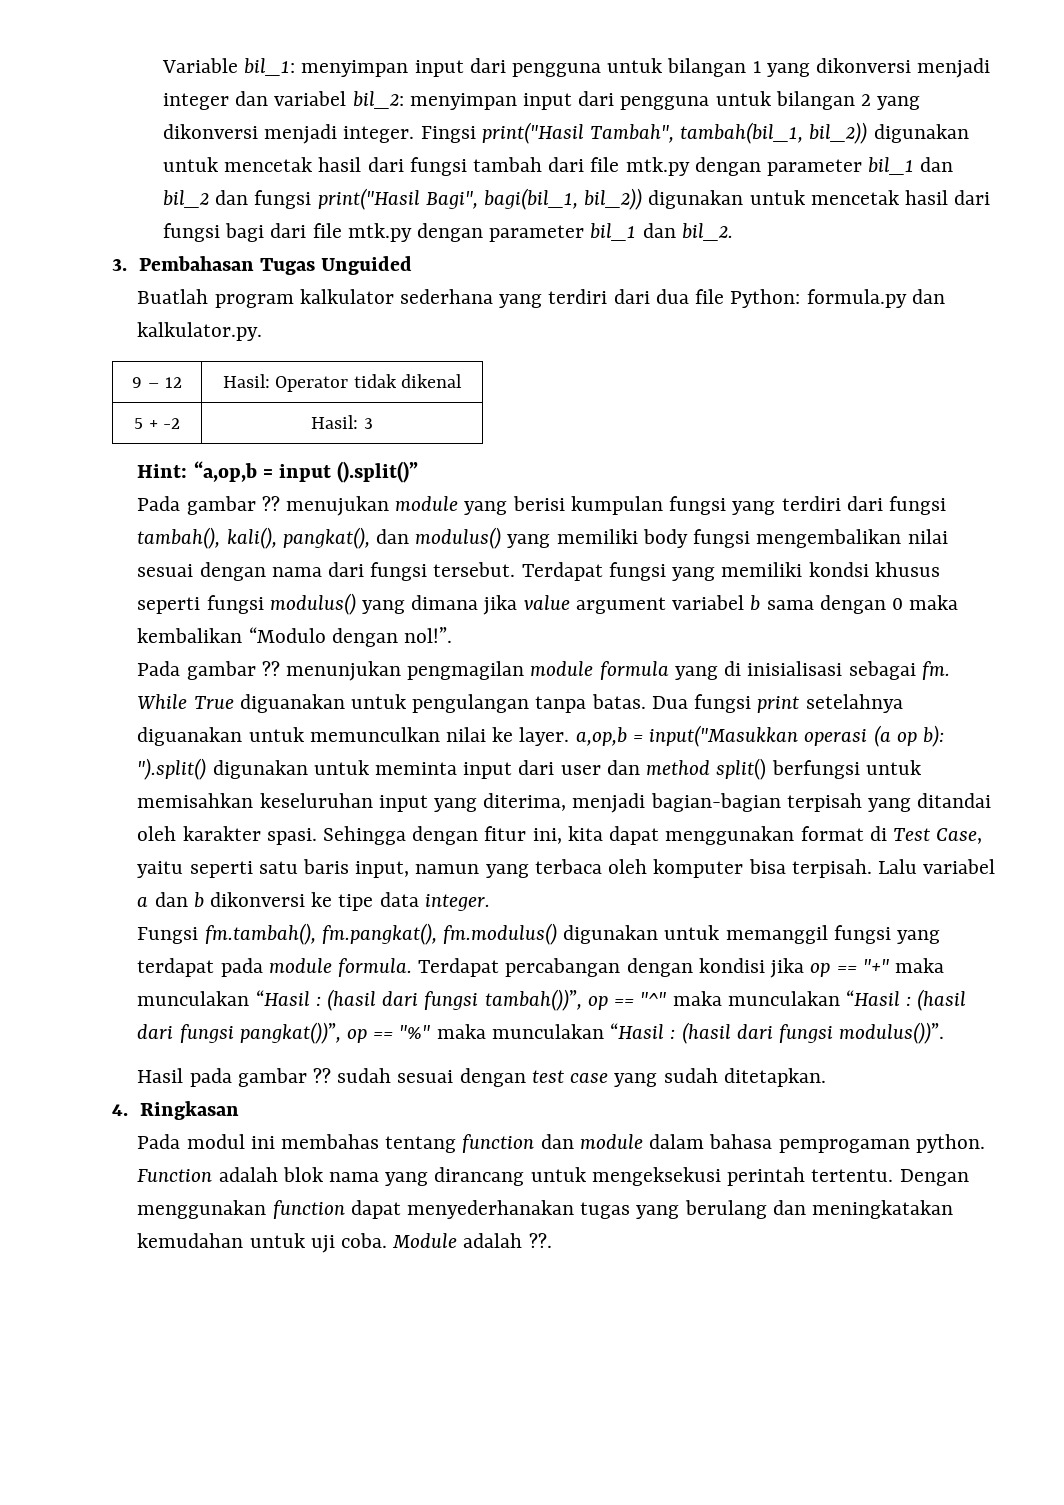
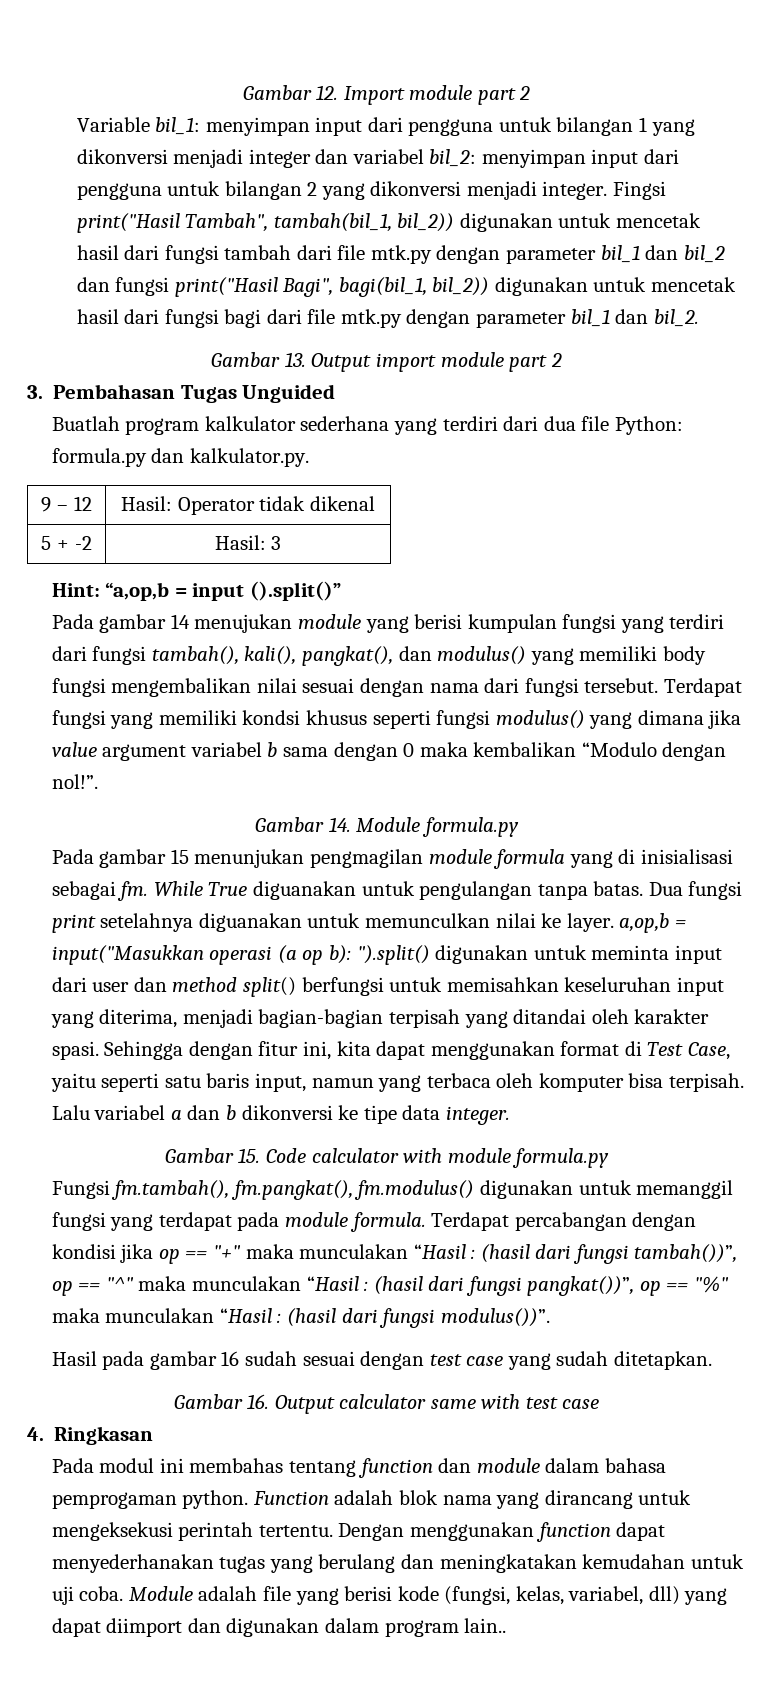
(161, 65) none -> [242,85,531,105] Gambar 12. Import module part 2 //
(733, 232) none -> [211,352,562,372] // Gambar 13. Output import module part 2
[261,496,280,511] ?? -> [170,614,190,629] 14
[137,661,280,680] // Pada gambar ?? -> [255,817,519,837] [51,849,189,868] // Gambar 14. Module formula.py // Pada gambar 15
(490, 902) none -> [164,1148,610,1168] // Gambar 15. Code calculator with module formula.py
[313,1068,332,1083] ?? -> [221,1351,240,1366] 16
(826, 1077) none -> [173,1394,600,1414] // Gambar 16. Output calculator same with test case
[528,1233,552,1248] ??. -> [263,1586,728,1605] [51,1618,507,1637] file yang berisi kode (fungsi, kelas, variabel, dll) yang dapat diimport dan digunakan dalam program lain..

